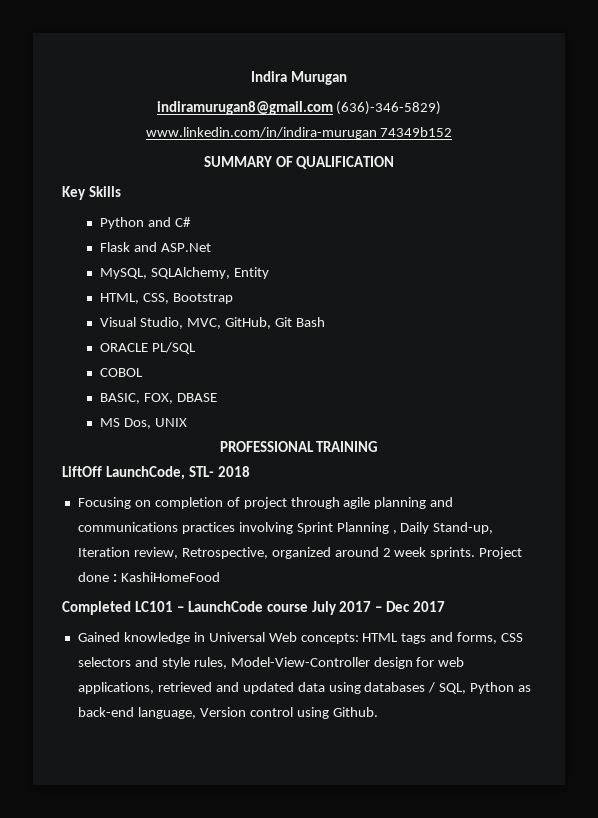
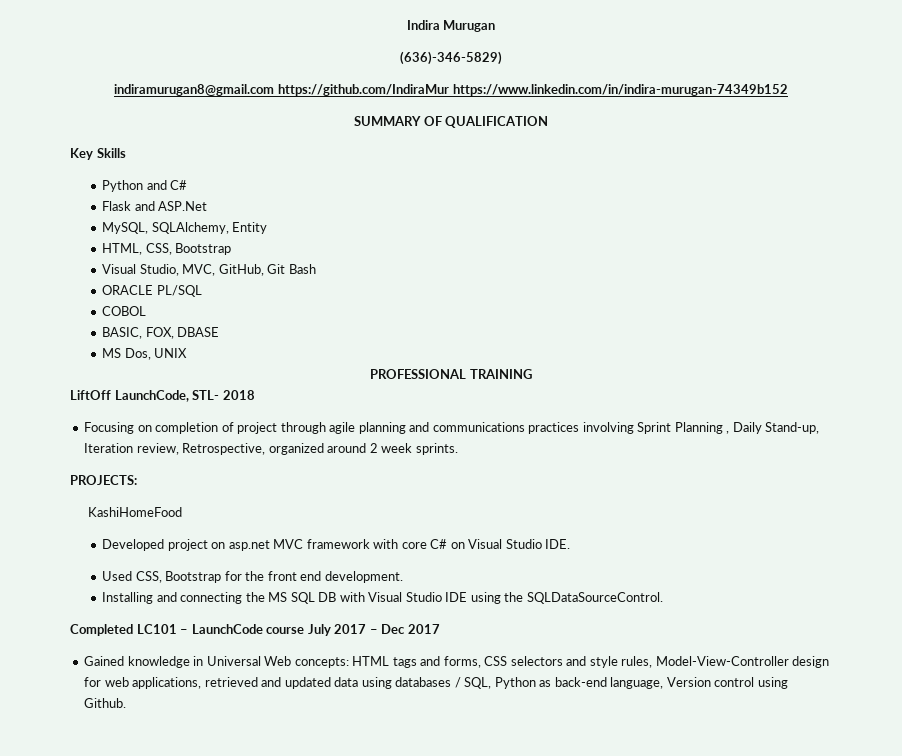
(347, 78) none -> [400,51,502,65] // (636)-346-5829)
[336,101,442,115] [145,127,453,139] (636)-346-5829) www.linkedin.com/in/indira-murugan 74349b152 -> [278,84,788,96] https://github.com/IndiraMur https://www.linkedin.com/in/indira-murugan-74349b152
[479,547,523,559] [77,572,220,582] Project done : KashiHomeFood -> [70,475,137,485] [87,507,182,517] [102,539,571,551] [102,571,403,583] [102,592,663,604] // PROJECTS: // KashiHomeFood // Developed project on asp.net MVC framework with core C# on Visual Studio IDE. // Used CSS, Bootstrap for the front end development. // Installing and connecting the MS SQL DB with Visual Studio IDE using the SQLDataSourceControl.

